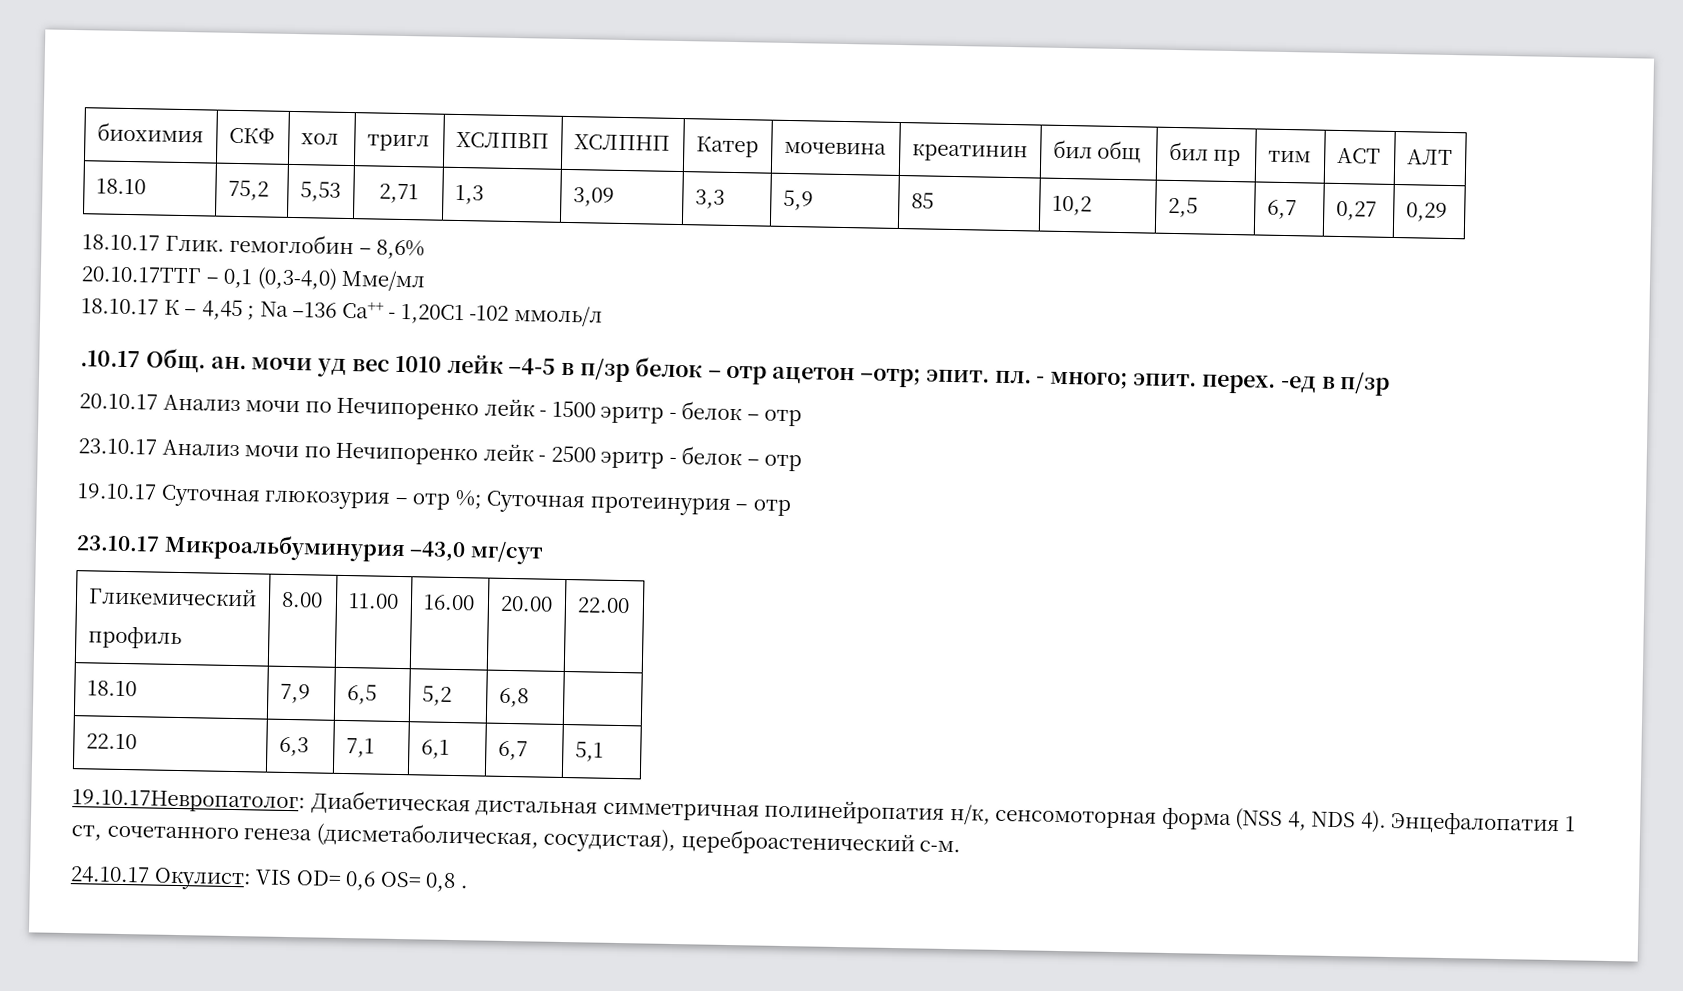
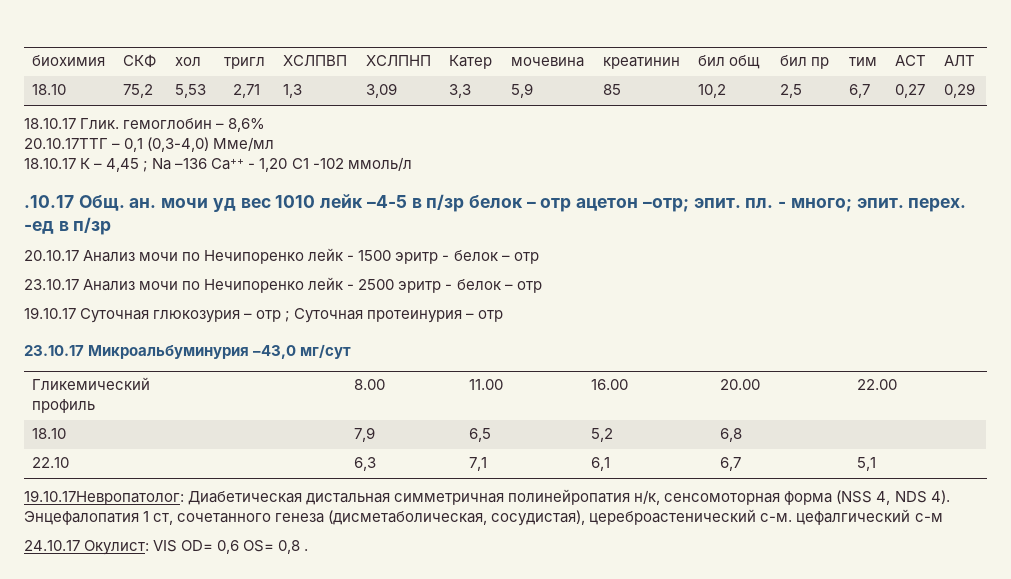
[400,303,465,325] 1,20С1 -> [259,158,309,172] 1,20 С1
[454,489,483,510] %; -> [285,311,291,322] ;
(962, 846) none -> [796,509,943,525] цефалгический с-м

